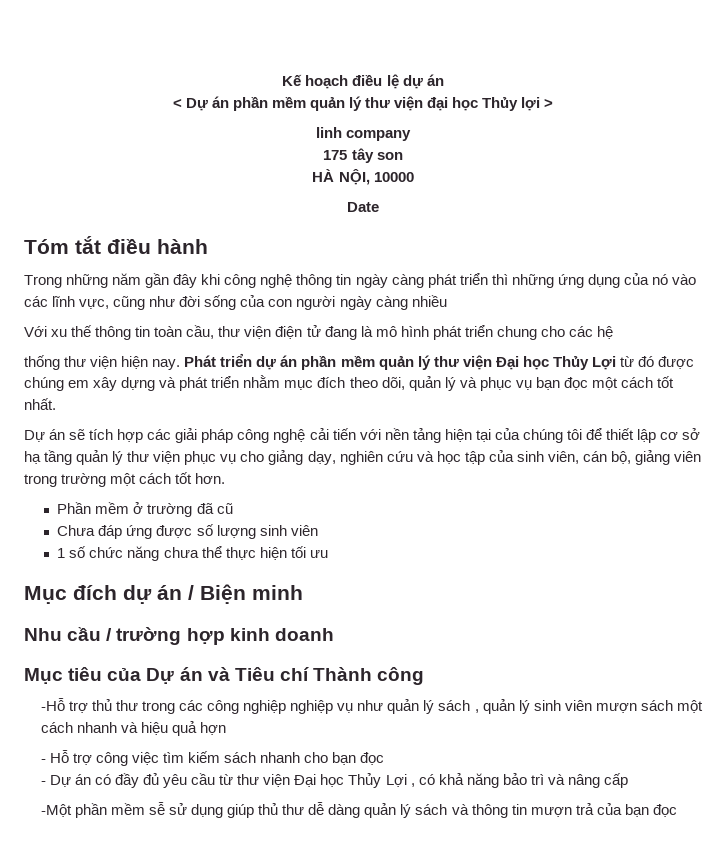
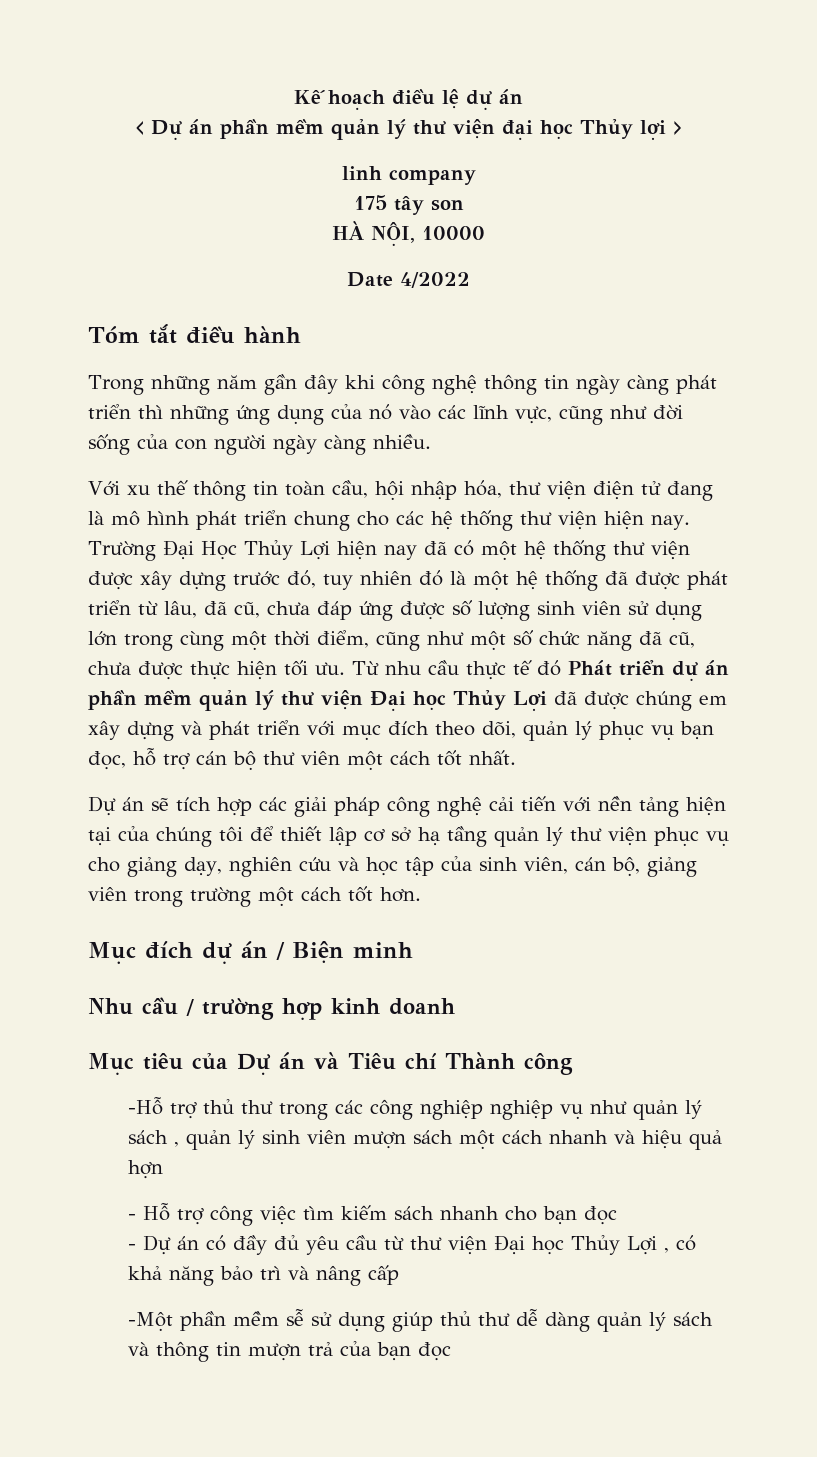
(379, 207) none -> [400,272,470,288] 4/2022
[411,295,447,307] nhiều -> [373,434,431,449] nhiều.
(215, 332) none -> [374,480,502,500] hội nhập hóa,
(613, 332) // -> (453, 520) none
(181, 364) none -> [88,540,690,561] [88,570,728,591] [88,600,702,621] [88,630,695,651] [88,660,561,680] Trường Đại Học Thủy Lợi hiện nay đã có một hệ thống thư viện được xây dựng trước đó, tuy nhiên đó là một hệ thống đã được phát triển từ lâu, đã cũ, chưa đáp ứng được số lượng sinh viên sử dụng lớn trong cùng một thời điểm, cũng như một số chức năng đã cũ, chưa được thực hiện tối ưu. Từ nhu cầu thực tế đó
[619,356,654,367] từ đó -> [554,691,577,705] đã
[243,375,281,388] nhằm -> [307,721,335,736] với
[459,377,477,388] và -> (592, 730) none
[563,377,588,390] đọc -> [88,748,340,770] đọc, hỗ trợ cán bộ thư viên
[57,502,233,517] [57,524,318,539] [57,546,328,561] // Phần mềm ở trường đã cũ // Chưa đáp ứng được số lượng sinh viên // 1 số chức năng chưa thể thực hiện tối ưu -> (421, 894) none

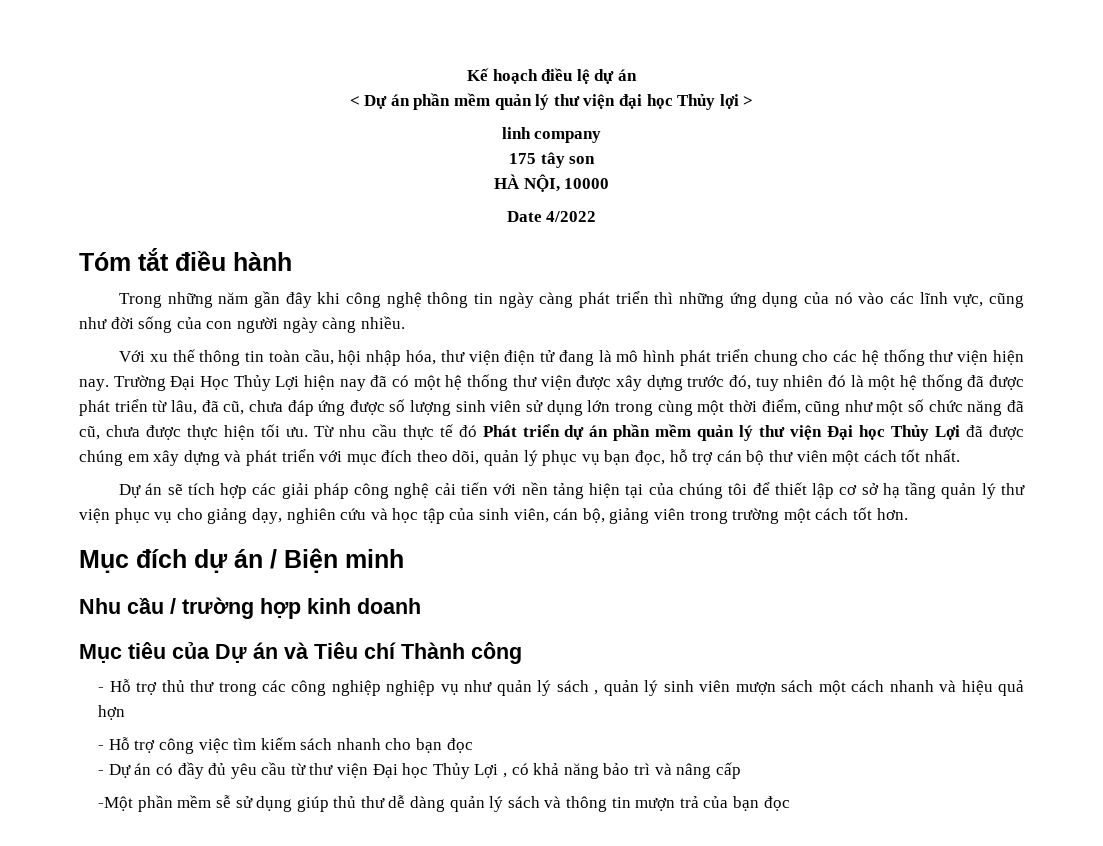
[127,1097,163,1115] -Hỗ -> [98,679,131,692] - Hỗ

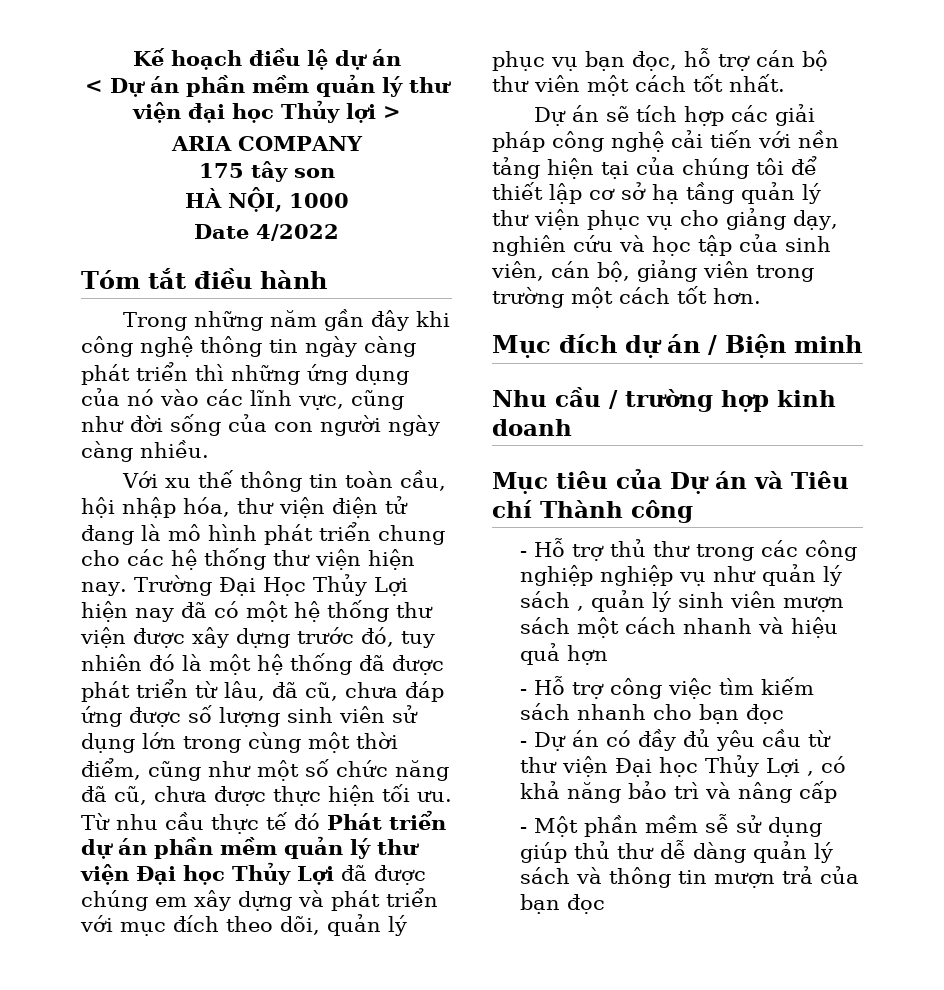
[501,127,602,143] linh company -> [170,136,363,151] ARIA COMPANY
[564,178,610,189] 10000 -> [288,193,349,208] 1000
[98,796,134,811] -Một -> [519,816,578,837] - Một

